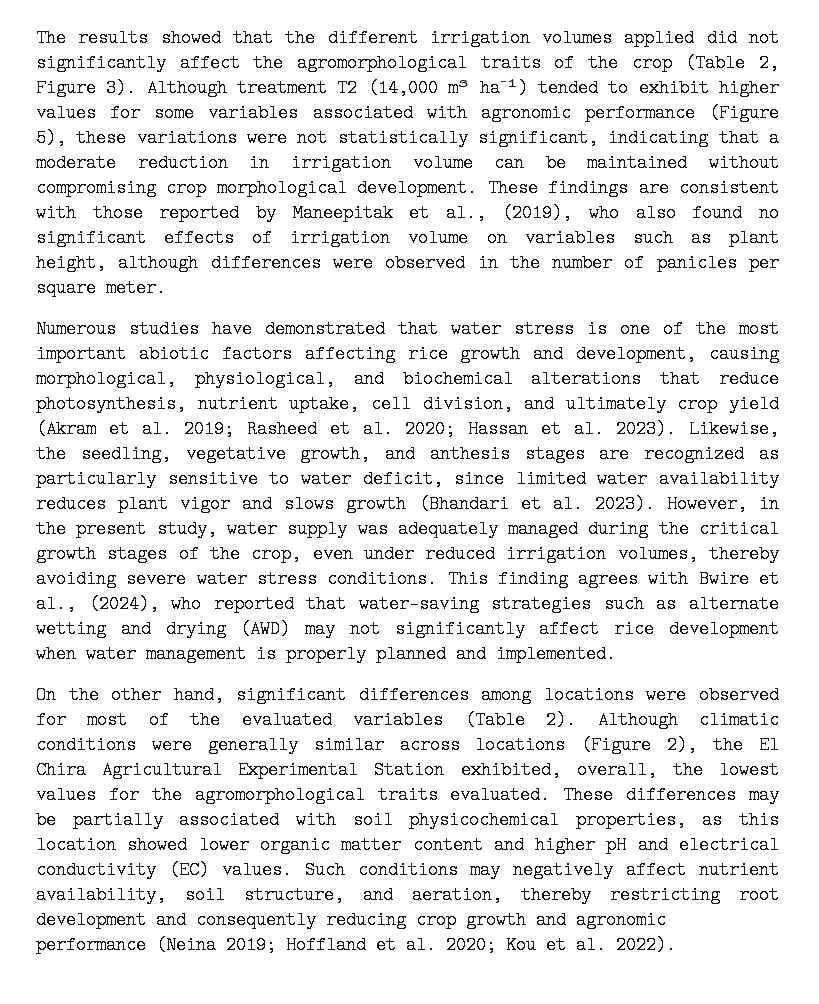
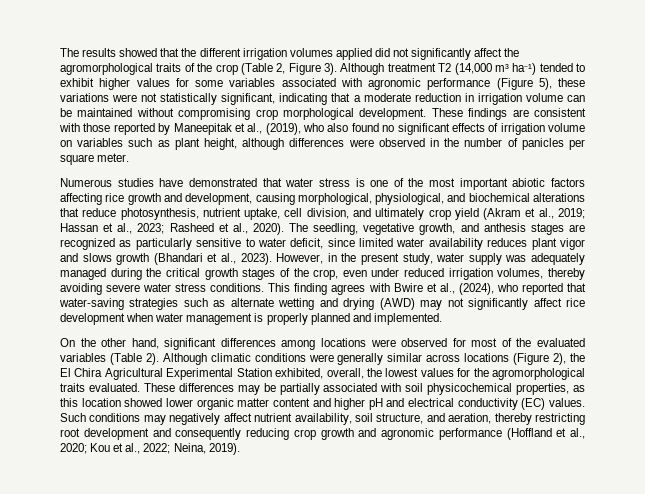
[141,420,779,438] [36,445,66,463] al. 2019; Rasheed et al. 2020; Hassan et al. 2023). Likewise, the -> [538,208,585,219] [60,223,309,235] al., 2019; Hassan et al., 2023; Rasheed et al., 2020). The
[552,495,583,513] al. -> [220,253,236,264] al.,
[156,936,676,954] (Neina 2019; Hoffland et al. 2020; Kou et al. 2022). -> [506,428,585,440] [60,443,240,455] (Hoffland et al., 2020; Kou et al., 2022; Neina, 2019).

